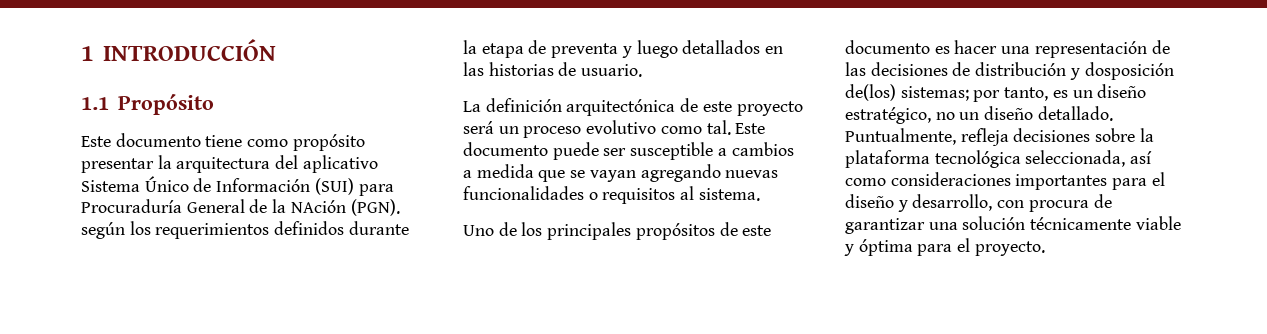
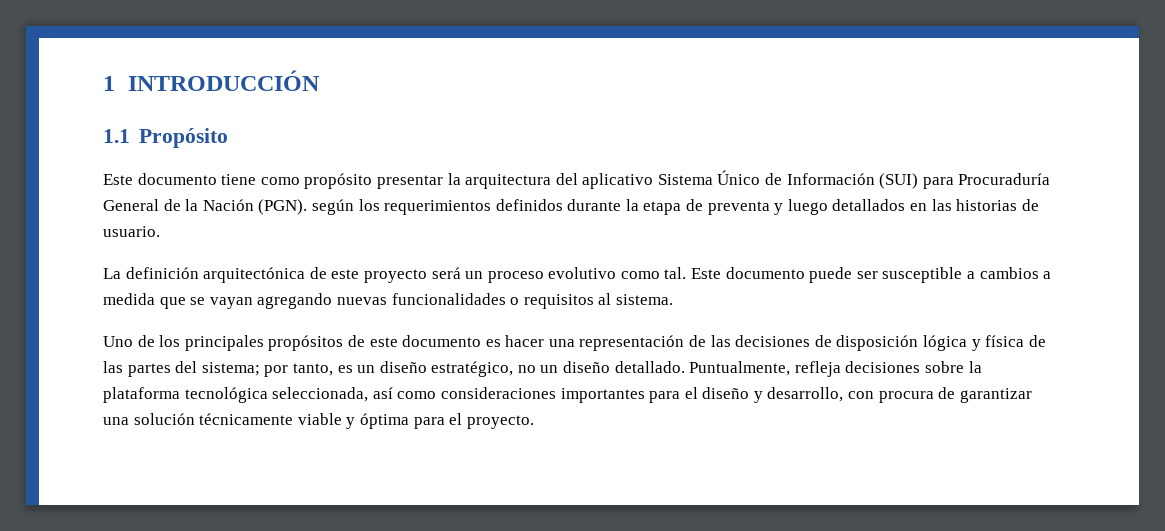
[290,200,346,213] NAción -> [202,199,254,211] Nación
[975,62,1174,80] [845,84,969,101] distribución y dosposición de(los) sistemas; -> [836,335,1046,351] [103,361,260,377] disposición lógica y física de las partes del sistema;

